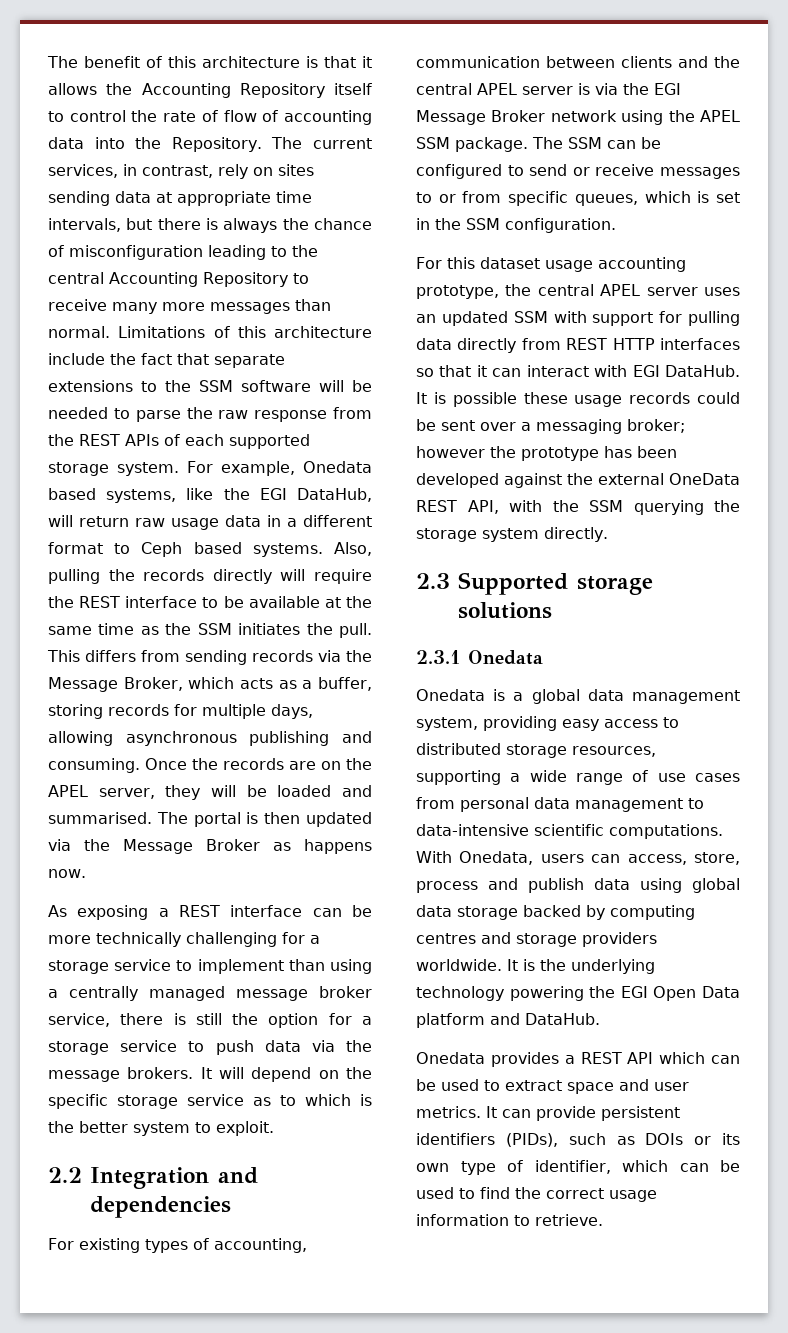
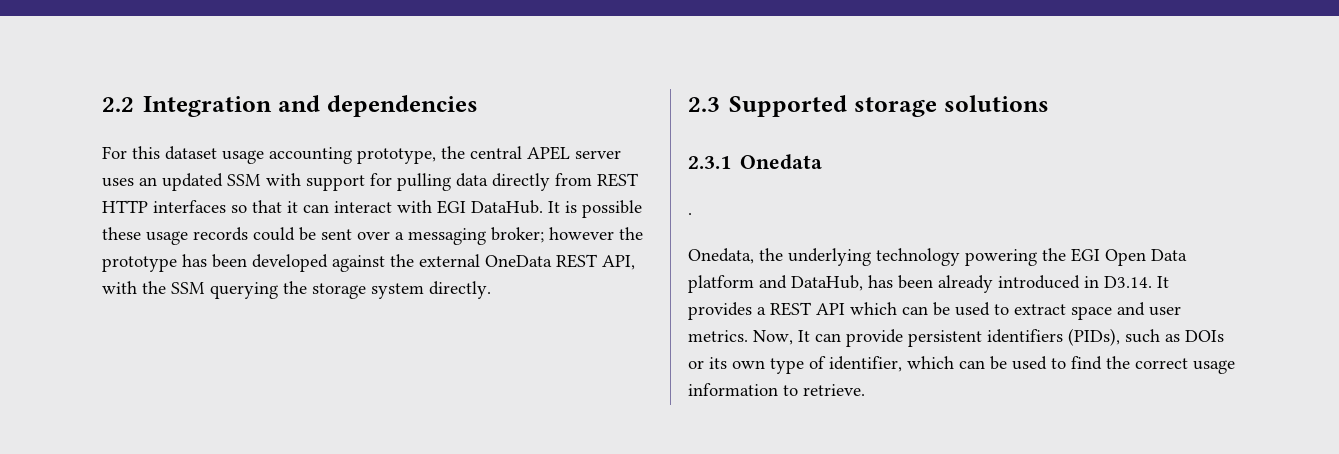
[47,56,372,68] [48,83,372,98] [48,110,372,125] [48,137,372,152] [48,164,314,179] [48,191,312,206] [48,218,372,233] [48,245,318,260] [48,272,309,287] [48,299,331,314] [48,326,372,338] [48,353,285,368] [48,380,372,392] [48,407,372,422] [48,434,310,449] [48,461,372,476] [48,488,372,503] [48,515,372,530] [48,542,372,557] [48,569,372,584] [48,596,372,608] [48,623,372,638] [47,650,372,665] [48,677,372,692] [48,704,313,719] [48,731,373,746] [48,758,372,773] [48,785,372,800] [48,812,373,827] [48,839,372,854] [48,869,86,878] [48,905,372,920] [48,932,320,947] [48,959,372,974] [48,986,372,1001] [48,1013,372,1028] [48,1040,372,1055] [48,1067,372,1082] [48,1094,372,1109] [48,1121,274,1136] [48,1167,258,1189] [90,1196,231,1218] [48,1238,307,1253] [416,56,740,68] [416,83,681,95] [416,110,740,125] [416,137,661,152] [416,164,740,179] [416,191,740,206] [416,218,616,233] The benefit of this architecture is that it allows the Accounting Repository itself to control the rate of flow of accounting data into the Repository. The current services, in contrast, rely on sites sending data at appropriate time intervals, but there is always the chance of misconfiguration leading to the central Accounting Repository to receive many more messages than normal. Limitations of this architecture include the fact that separate extensions to the SSM software will be needed to parse the raw response from the REST APIs of each supported storage system. For example, Onedata based systems, like the EGI DataHub, will return raw usage data in a different format to Ceph based systems. Also, pulling the records directly will require the REST interface to be available at the same time as the SSM initiates the pull. This differs from sending records via the Message Broker, which acts as a buffer, storing records for multiple days, allowing asynchronous publishing and consuming. Once the records are on the APEL server, they will be loaded and summarised. The portal is then updated via the Message Broker as happens now. // As exposing a REST interface can be more technically challenging for a storage service to implement than using a centrally managed message broker service, there is still the option for a storage service to push data via the message brokers. It will depend on the specific storage service as to which is the better system to exploit. // 2.2 Integration and dependencies // For existing types of accounting, communication between clients and the central APEL server is via the EGI Message Broker network using the APEL SSM package. The SSM can be configured to send or receive messages to or from specific queues, which is set in the SSM configuration. -> [102,95,478,117] 2.2 Integration and dependencies
[416,689,740,704] [416,716,679,731] [416,743,656,758] [416,770,740,785] [416,797,704,812] [416,824,723,839] [416,851,740,865] [416,878,740,893] [416,905,695,920] [416,932,657,947] [416,959,535,971] Onedata is a global data management system, providing easy access to distributed storage resources, supporting a wide range of use cases from personal data management to data-intensive scientific computations. With Onedata, users can access, store, process and publish data using global data storage backed by computing centres and storage providers worldwide. It is -> [688,213,692,215] [688,248,754,264] . // Onedata,
[525,1013,600,1025] [416,1052,485,1064] DataHub. // Onedata -> [791,275,1169,293] DataHub, has been already introduced in D3.14. It
(481, 1112) none -> [753,330,793,345] Now,

